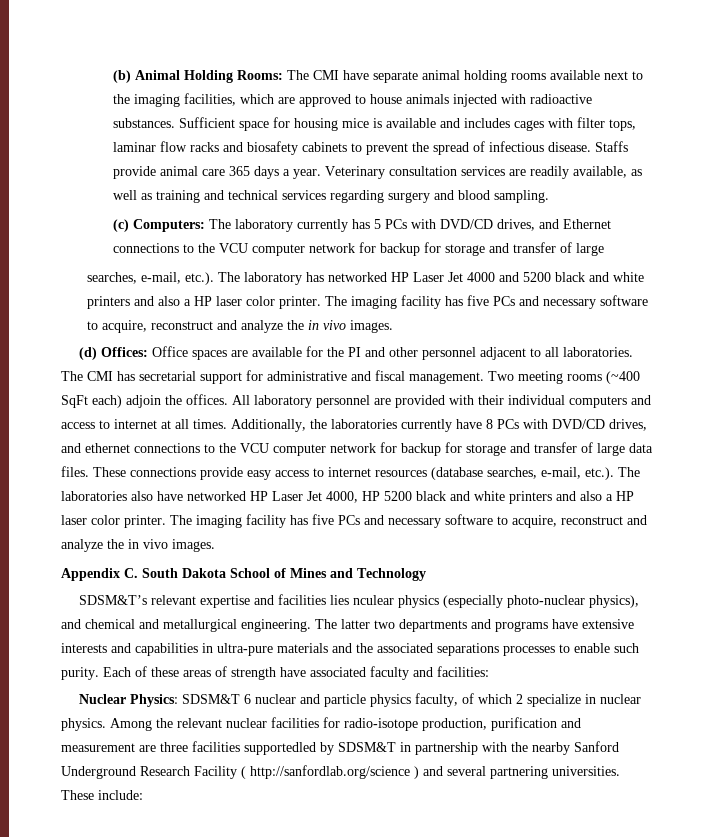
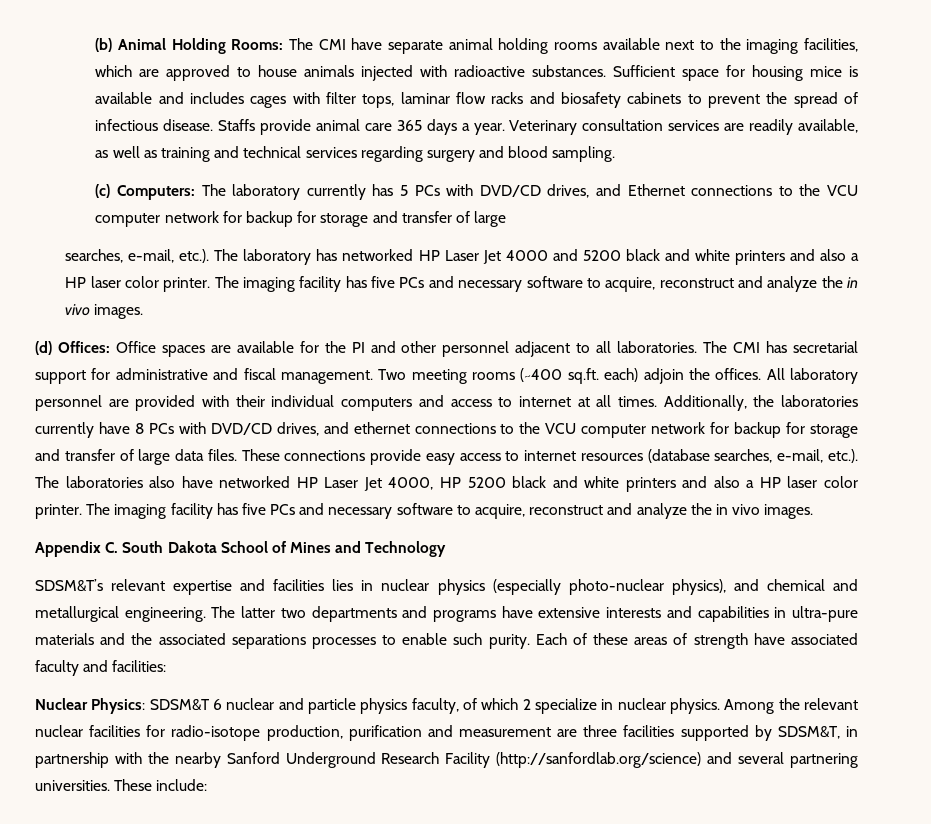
[61,395,88,408] SqFt -> [567,368,599,384] sq.ft.
[353,595,395,605] nculear -> [361,579,430,591] in nuclear
[244,742,396,755] supportedled by SDSM&T -> [680,725,840,741] supported by SDSM&T,
[241,765,419,779] ( http://sanfordlab.org/science ) -> [496,752,702,768] (http://sanfordlab.org/science)

